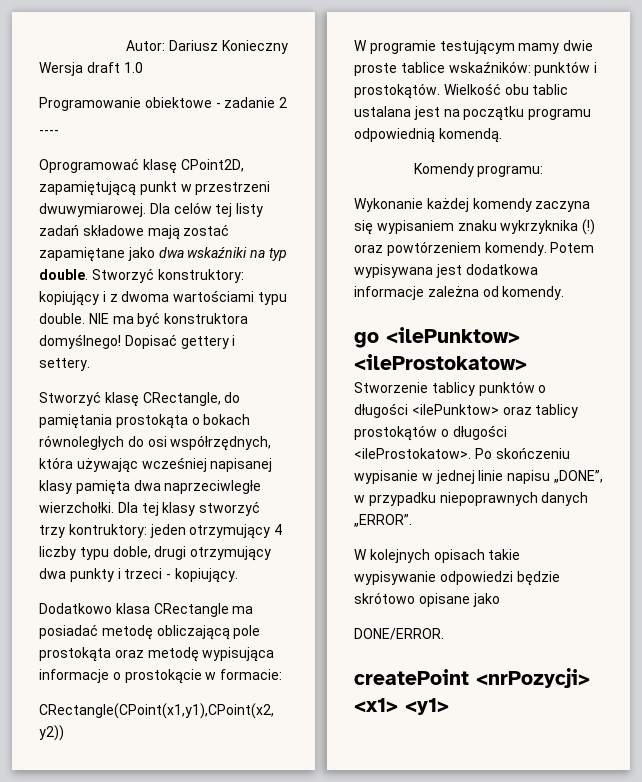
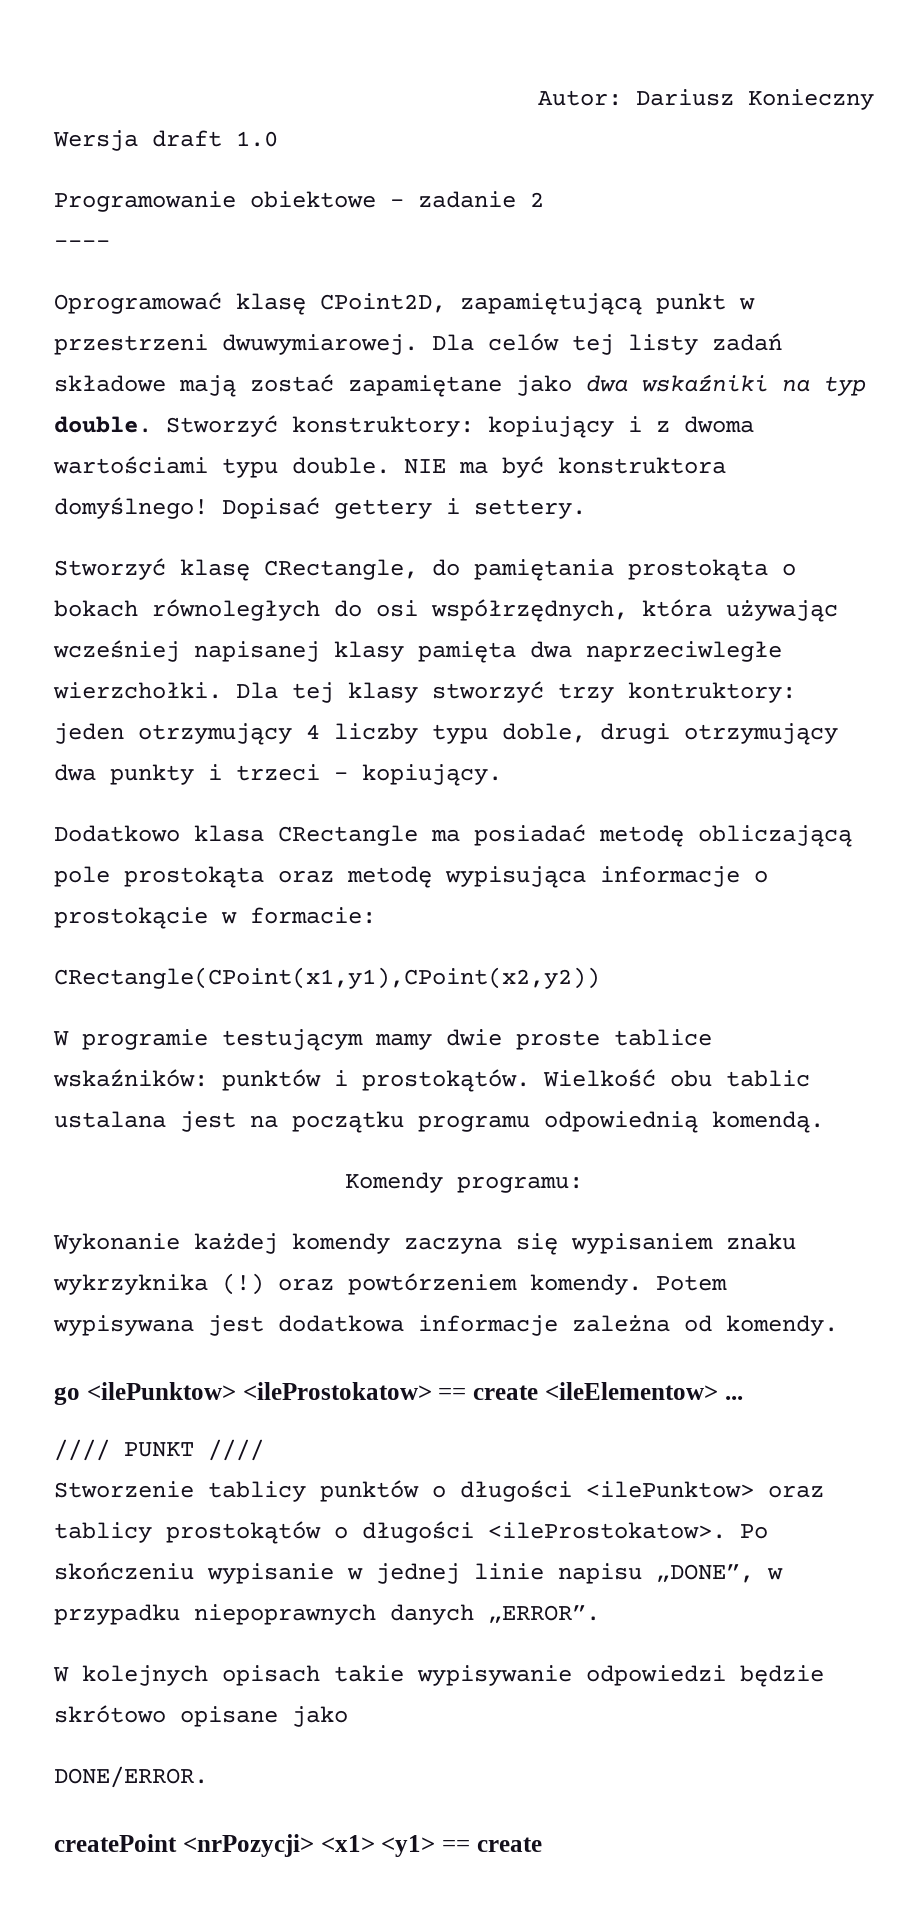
(527, 362) none -> [438,1382,743,1400] [54,1439,264,1461] == create <ileElementow> ... // //// PUNKT ////
(449, 706) none -> [442,1837,542,1852] == create

